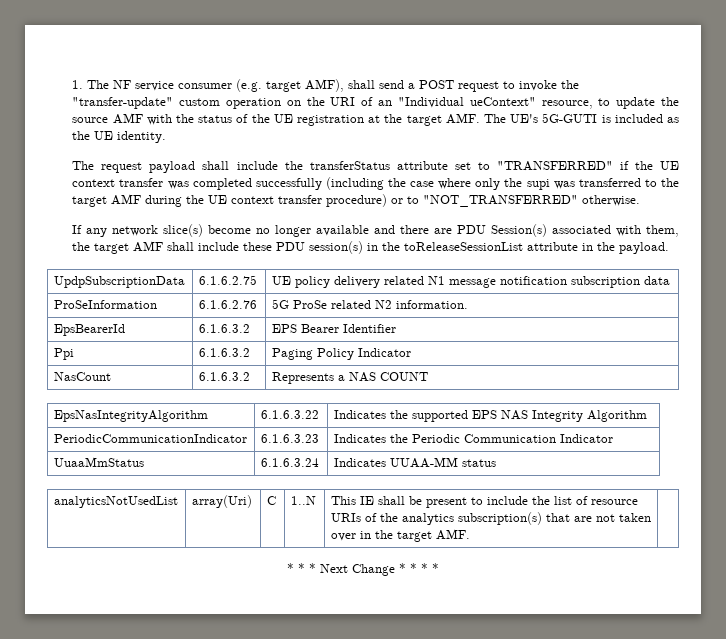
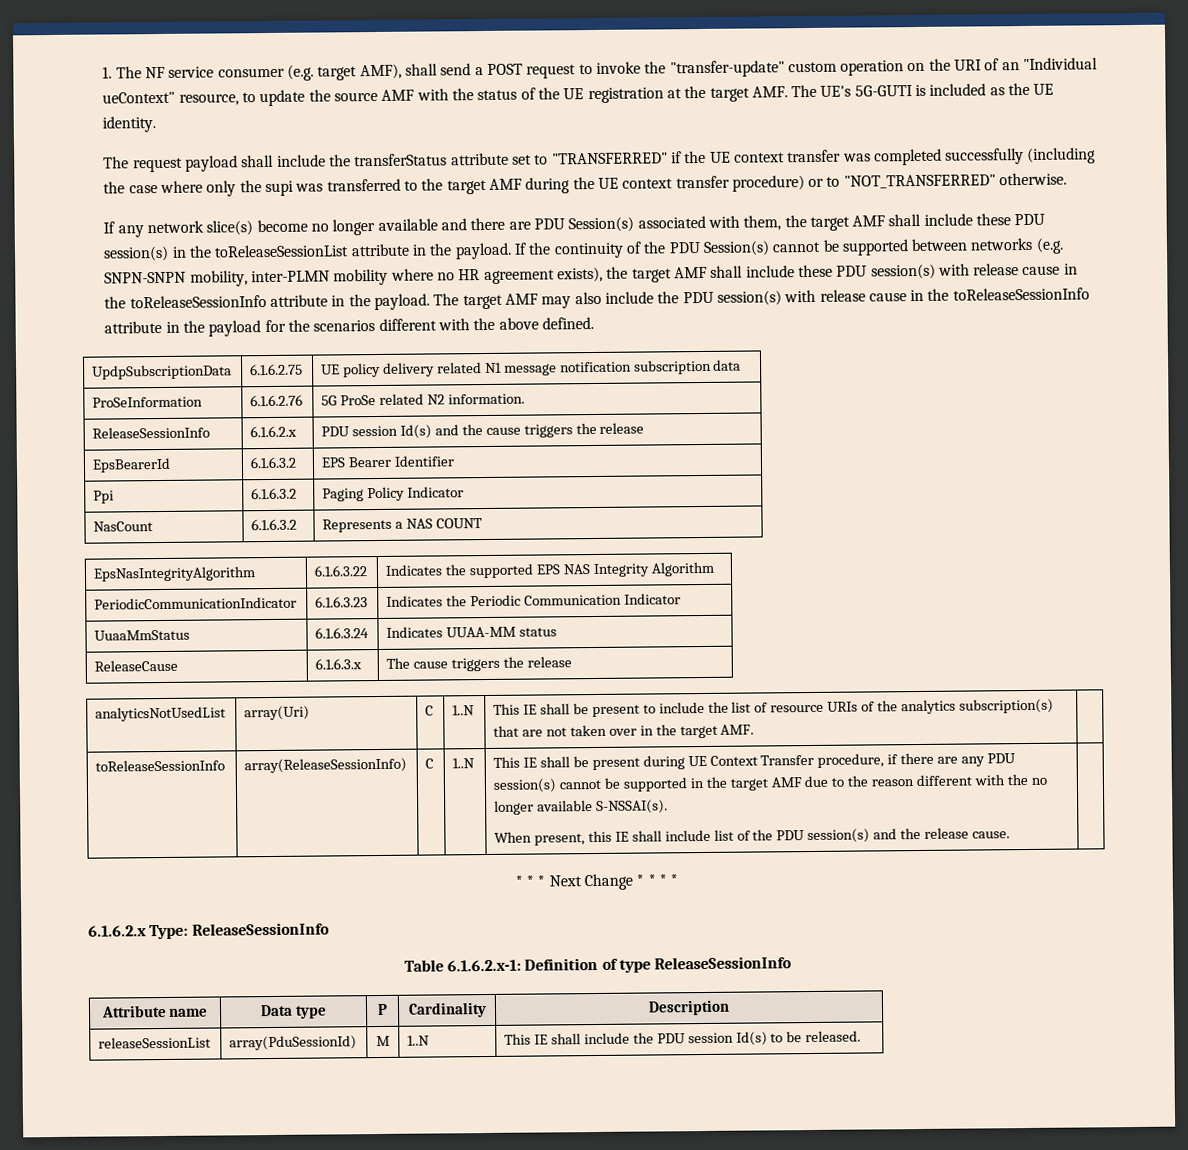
(670, 248) none -> [513,237,1064,259] [104,263,1078,287] [104,287,1090,311] [104,316,594,337] If the continuity of the PDU Session(s) cannot be supported between networks (e.g. SNPN-SNPN mobility, inter-PLMN mobility where no HR agreement exists), the target AMF shall include these PDU session(s) with release cause in the toReleaseSessionInfo attribute in the payload. The target AMF may also include the PDU session(s) with release cause in the toReleaseSessionInfo attribute in the payload for the scenarios different with the above defined.
(468, 304) none -> [92,426,211,439] [250,425,298,438] [321,422,645,439] // ReleaseSessionInfo | 6.1.6.2.x | PDU session Id(s) and the cause triggers the release
(496, 463) none -> [94,659,179,672] [315,658,363,670] [386,656,572,672] // ReleaseCause | 6.1.6.3.x | The cause triggers the release
(470, 534) none -> [95,759,226,772] [244,757,408,774] [425,758,435,769] [452,758,476,769] [493,752,1016,771] [493,773,1047,793] [494,799,668,815] [494,827,1010,846] // toReleaseSessionInfo | array(ReleaseSessionInfo) | C | 1..N | This IE shall be present during UE Context Transfer procedure, if there are any PDU session(s) cannot be supported in the target AMF due to the reason different with the no longer available S-NSSAI(s). // When present, this IE shall include list of the PDU session(s) and the release cause. |
(439, 568) none -> [88,922,330,940] [403,956,793,973] [100,1004,209,1018] [260,1004,327,1019] [377,1003,388,1016] [407,1002,487,1018] [648,999,730,1016] [98,1036,212,1049] [229,1035,358,1051] [376,1035,390,1047] [407,1035,431,1046] [504,1030,862,1046] // 6.1.6.2.x Type: ReleaseSessionInfo // Table 6.1.6.2.x-1: Definition of type ReleaseSessionInfo // Attribute name | Data type | P | Cardinality | Description // releaseSessionList | array(PduSessionId) | M | 1..N | This IE shall include the PDU session Id(s) to be released.

